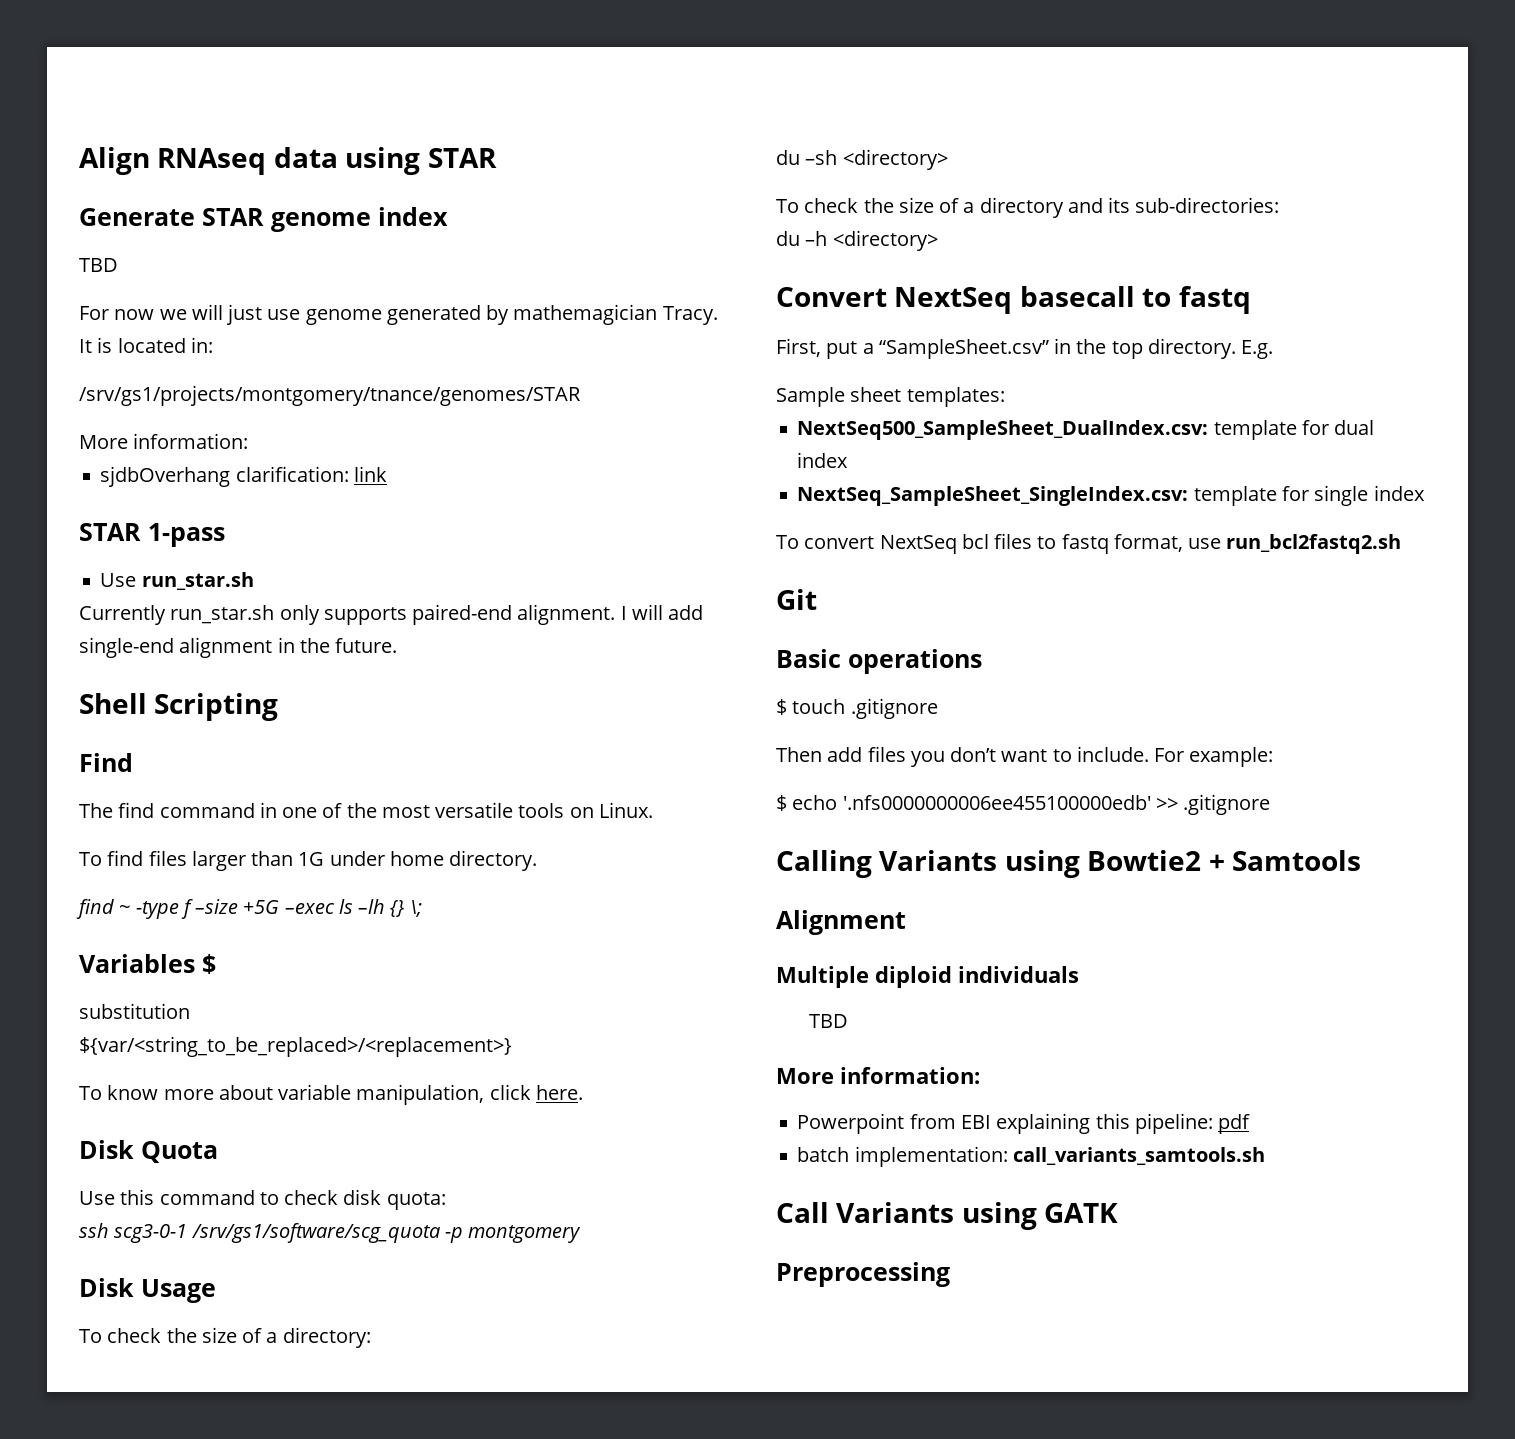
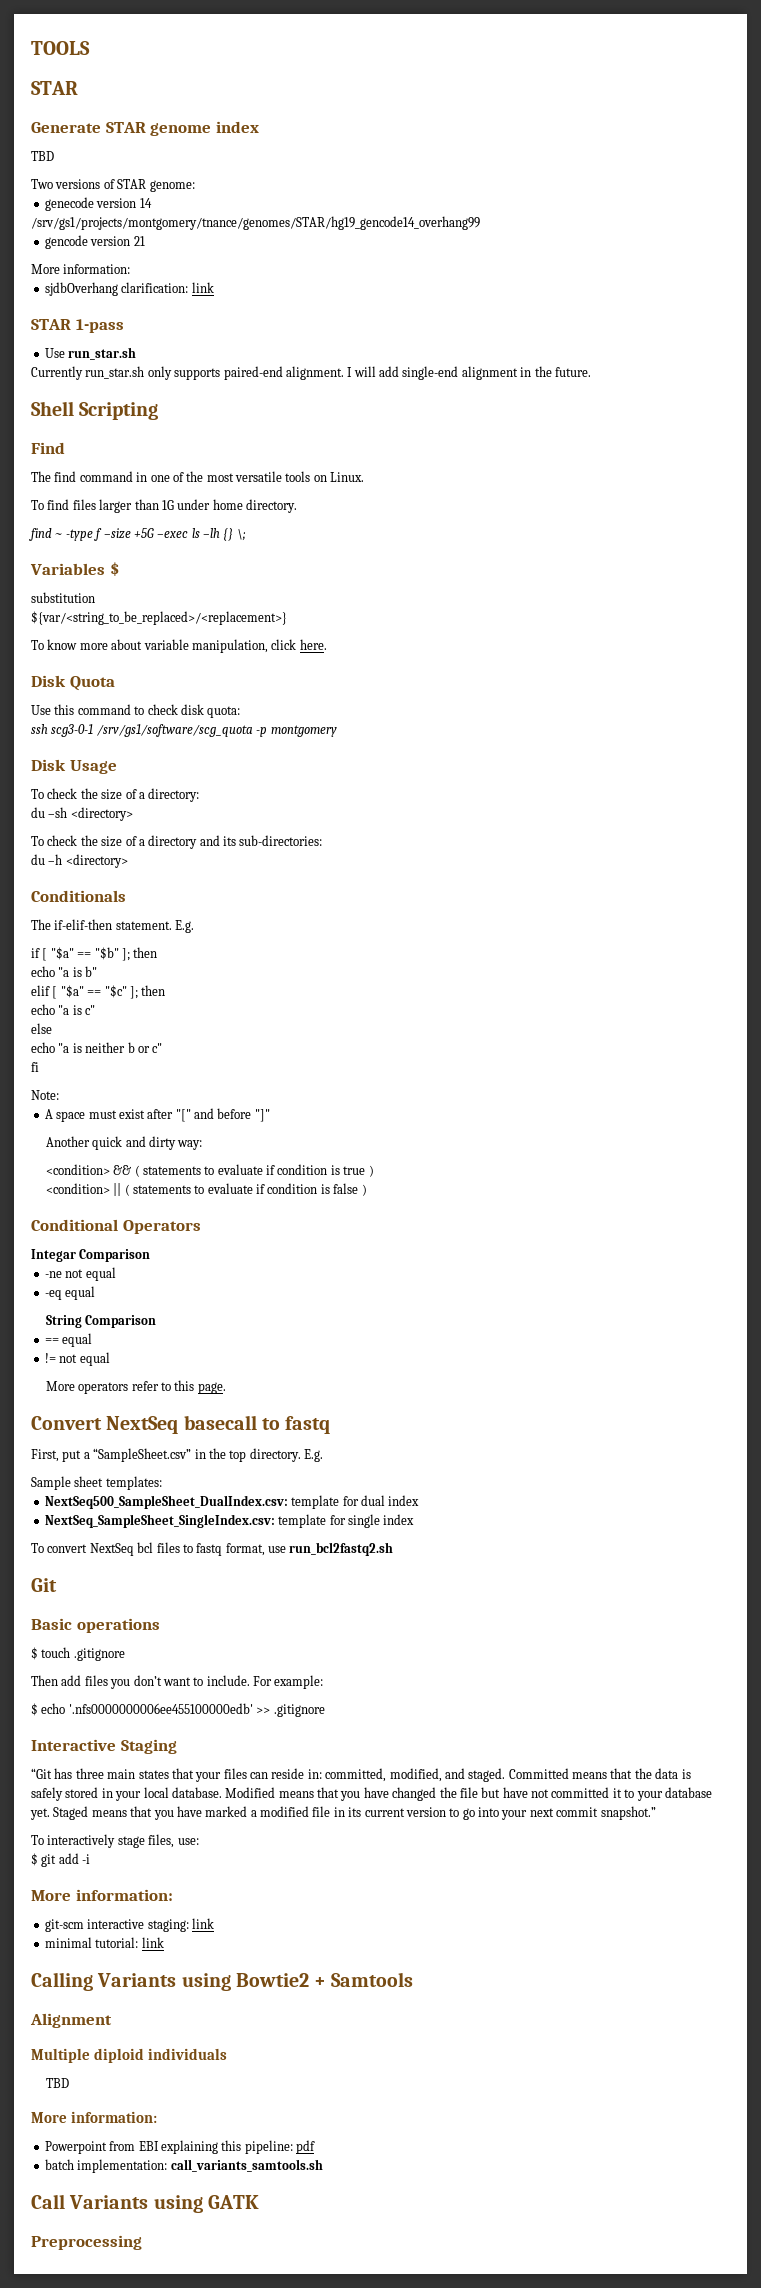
[79,147,421,175] Align RNAseq data using -> [31,41,90,55] TOOLS //
[79,304,718,325] [79,337,213,353] [79,385,581,406] For now we will just use genome generated by mathemagician Tracy. It is located in: // /srv/gs1/projects/montgomery/tnance/genomes/STAR -> [31,179,195,192] [44,197,152,211] [31,216,480,230] [44,235,145,249] Two versions of STAR genome: // genecode version 14 // /srv/gs1/projects/montgomery/tnance/genomes/STAR/hg19_gencode14_overhang99 // gencode version 21
(938, 240) none -> [31,890,126,902] [31,919,195,933] [31,947,158,961] [31,966,98,977] [31,985,166,999] [31,1004,96,1015] [31,1023,52,1034] [31,1042,163,1053] [31,1062,39,1072] [31,1090,59,1100] [44,1108,270,1122] [45,1136,203,1150] [45,1164,374,1177] [45,1183,367,1196] [31,1219,201,1234] [31,1249,151,1262] [44,1267,116,1281] [44,1286,96,1300] [45,1315,157,1328] [44,1333,93,1347] [44,1352,110,1366] [45,1380,226,1394] // Conditionals // The if-elif-then statement. E.g. // if [ "$a" == "$b" ]; then // echo "a is b" // elif [ "$a" == "$c" ]; then // echo "a is c" // else // echo "a is neither b or c" // fi // Note: // A space must exist after "[" and before "]" // Another quick and dirty way: // <condition> && ( statements to evaluate if condition is true ) // <condition> || ( statements to evaluate if condition is false ) // Conditional Operators // Integar Comparison // -ne not equal // -eq equal // String Comparison // == equal // != not equal // More operators refer to this page.
(1271, 804) none -> [31,1739,177,1754] [31,1768,691,1782] [31,1787,712,1801] [30,1806,656,1820] [31,1834,199,1848] [31,1853,91,1867] [31,1889,173,1901] [44,1918,214,1932] [44,1937,164,1948] // Interactive Staging // “Git has three main states that your files can reside in: committed, modified, and staged. Committed means that the data is safely stored in your local database. Modified means that you have changed the file but have not committed it to your database yet. Staged means that you have marked a modified file in its current version to go into your next commit snapshot.” // To interactively stage files, use: // $ git add -i // More information: // git-scm interactive staging: link // minimal tutorial: link

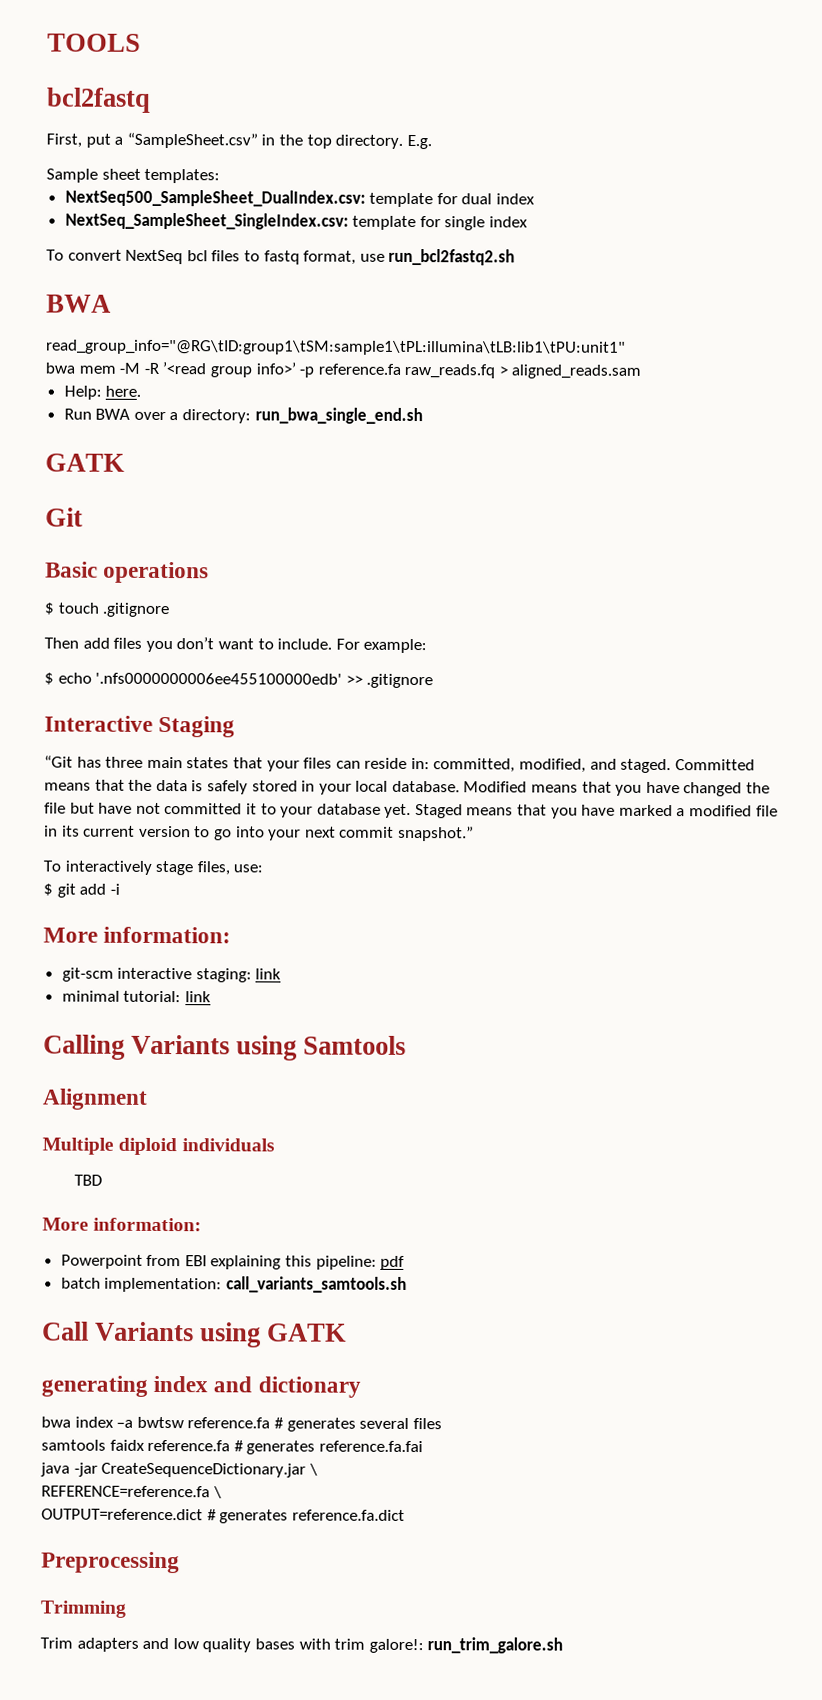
[31,81,78,95] [31,121,259,136] [31,151,54,161] [31,179,195,192] [44,197,152,211] [31,216,480,230] [44,235,145,249] [31,264,131,274] [44,282,214,296] [31,319,124,333] [44,347,137,360] [31,366,591,380] [31,401,159,420] [31,442,65,454] [31,471,365,482] [31,499,297,513] [29,528,246,541] [30,562,119,576] [31,592,95,603] [31,611,287,625] [31,639,327,653] [31,675,115,691] [31,704,241,718] [31,724,337,737] [31,759,117,774] [31,788,200,802] [31,807,133,821] [31,835,323,849] [31,854,128,868] [31,890,126,902] [31,919,195,933] [31,947,158,961] [31,966,98,977] [31,985,166,999] [31,1004,96,1015] [31,1023,52,1034] [31,1042,163,1053] [31,1062,39,1072] [31,1090,59,1100] [44,1108,270,1122] [45,1136,203,1150] [45,1164,374,1177] [45,1183,367,1196] [31,1219,201,1234] [31,1249,151,1262] [44,1267,116,1281] [44,1286,96,1300] [45,1315,157,1328] [44,1333,93,1347] [44,1352,110,1366] [45,1380,226,1394] [31,1415,331,1434] STAR // Generate STAR genome index // TBD // Two versions of STAR genome: // genecode version 14 // /srv/gs1/projects/montgomery/tnance/genomes/STAR/hg19_gencode14_overhang99 // gencode version 21 // More information: // sjdbOverhang clarification: link // STAR 1-pass // Use run_star.sh // Currently run_star.sh only supports paired-end alignment. I will add single-end alignment in the future. // Shell Scripting // Find // The find command in one of the most versatile tools on Linux. // To find files larger than 1G under home directory. // find ~ -type f –size +5G –exec ls –lh {} \; // Variables $ // substitution // ${var/<string_to_be_replaced>/<replacement>} // To know more about variable manipulation, click here. // Disk Quota // Use this command to check disk quota: // ssh scg3-0-1 /srv/gs1/software/scg_quota -p montgomery // Disk Usage // To check the size of a directory: // du –sh <directory> // To check the size of a directory and its sub-directories: // du –h <directory> // Conditionals // The if-elif-then statement. E.g. // if [ "$a" == "$b" ]; then // echo "a is b" // elif [ "$a" == "$c" ]; then // echo "a is c" // else // echo "a is neither b or c" // fi // Note: // A space must exist after "[" and before "]" // Another quick and dirty way: // <condition> && ( statements to evaluate if condition is true ) // <condition> || ( statements to evaluate if condition is false ) // Conditional Operators // Integar Comparison // -ne not equal // -eq equal // String Comparison // == equal // != not equal // More operators refer to this page. // Convert NextSeq basecall to fastq -> [46,87,151,113] bcl2fastq
(394, 1549) none -> [46,294,111,313] [45,339,626,356] [45,362,642,379] [63,385,142,400] [63,407,423,425] [45,453,125,472] // BWA // read_group_info="@RG\tID:group1\tSM:sample1\tPL:illumina\tLB:lib1\tPU:unit1" // bwa mem -M -R ’<read group info>’ -p reference.fa raw_reads.fq > aligned_reads.sam // Help: here. // Run BWA over a directory: run_bwa_single_end.sh // GATK
[235,1973,327,1987] Bowtie2 + -> (298, 1048) none
[31,2235,142,2250] Preprocessing -> [41,1375,361,1398] [41,1416,442,1432] [41,1439,423,1455] [40,1462,318,1478] [41,1485,222,1499] [41,1508,405,1524] [41,1551,180,1574] [40,1600,126,1618] [40,1637,564,1654] generating index and dictionary // bwa index –a bwtsw reference.fa # generates several files // samtools faidx reference.fa # generates reference.fa.fai // java -jar CreateSequenceDictionary.jar \ // REFERENCE=reference.fa \ // OUTPUT=reference.dict # generates reference.fa.dict // Preprocessing // Trimming // Trim adapters and low quality bases with trim galore!: run_trim_galore.sh

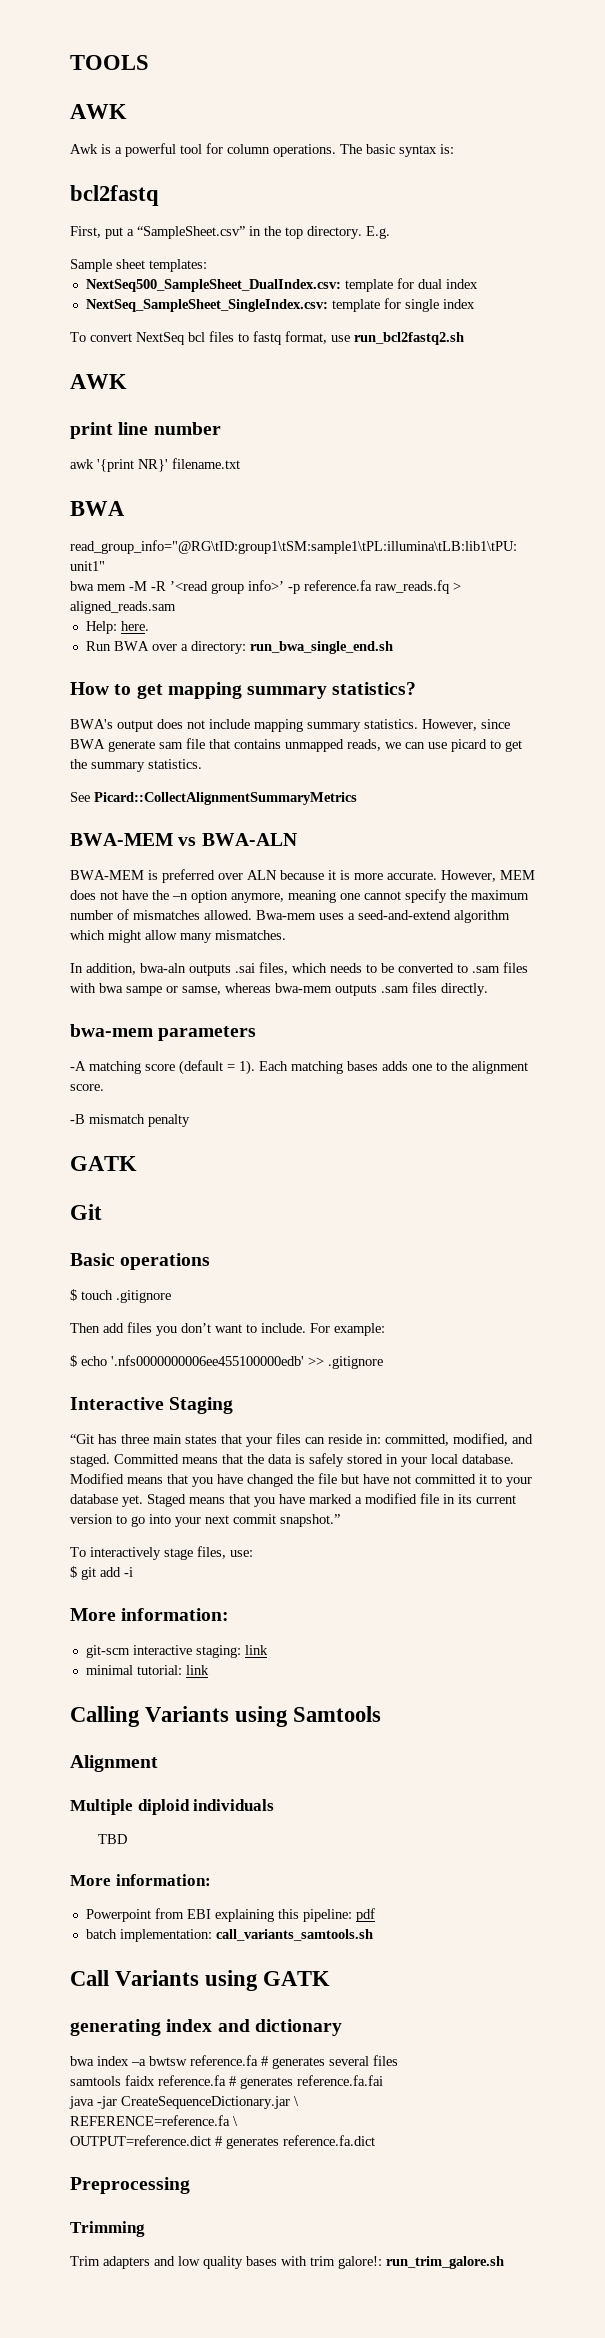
(141, 42) none -> [70,104,127,119] [70,143,454,157] // AWK // Awk is a powerful tool for column operations. The basic syntax is:
(516, 257) none -> [70,374,127,389] [70,422,221,439] [70,458,240,472] // AWK // print line number // awk '{print NR}' filename.txt
(423, 416) none -> [70,682,417,699] [70,719,510,732] [70,738,522,752] [70,759,202,772] [70,792,357,805] [70,833,297,846] [70,869,535,883] [70,889,529,903] [70,909,510,923] [70,930,286,943] [70,962,528,976] [70,982,488,996] [70,1024,257,1041] [70,1060,528,1075] [70,1084,104,1091] [70,1114,190,1127] // How to get mapping summary statistics? // BWA's output does not include mapping summary statistics. However, since BWA generate sam file that contains unmapped reads, we can use picard to get the summary statistics. // See Picard::CollectAlignmentSummaryMetrics // BWA-MEM vs BWA-ALN // BWA-MEM is preferred over ALN because it is more accurate. However, MEM does not have the –n option anymore, meaning one cannot specify the maximum number of mismatches allowed. Bwa-mem uses a seed-and-extend algorithm which might allow many mismatches. // In addition, bwa-aln outputs .sai files, which needs to be converted to .sam files with bwa sampe or samse, whereas bwa-mem outputs .sam files directly. // bwa-mem parameters // -A matching score (default = 1). Each matching bases adds one to the alignment score. // -B mismatch penalty

